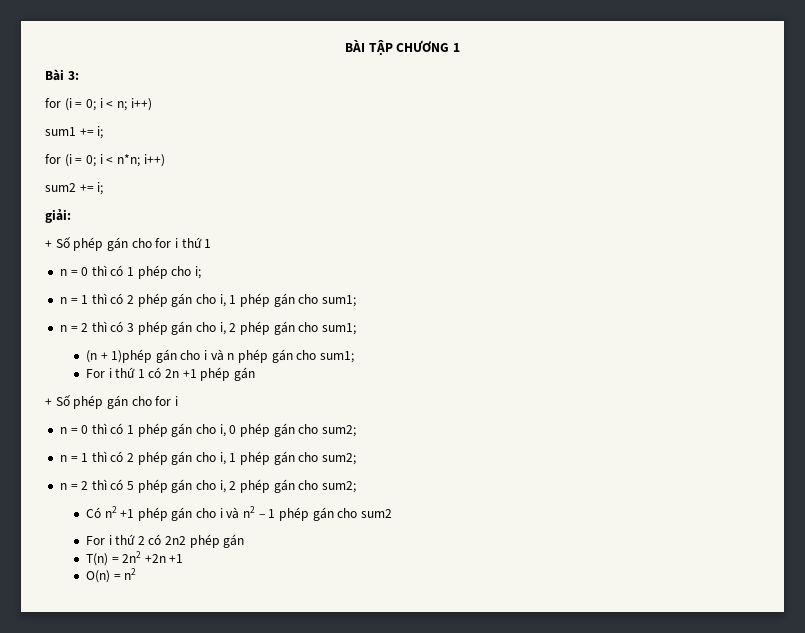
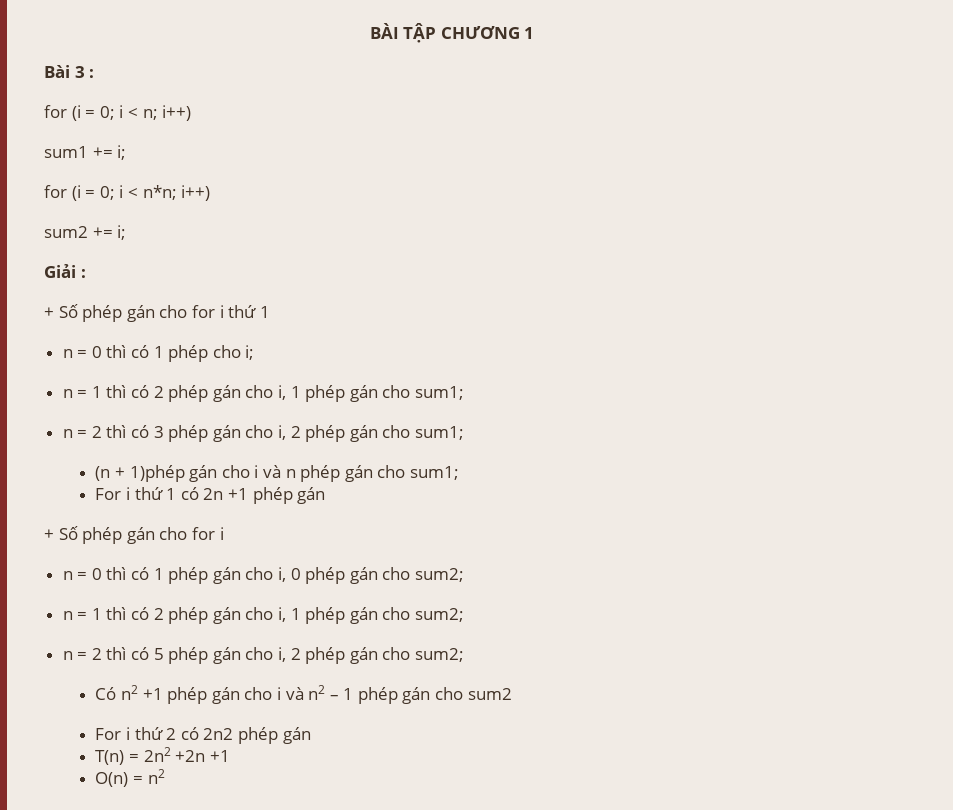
[67,71,79,80] 3: -> [74,66,95,78] 3 :
[45,209,71,223] giải: -> [44,264,86,278] Giải :

